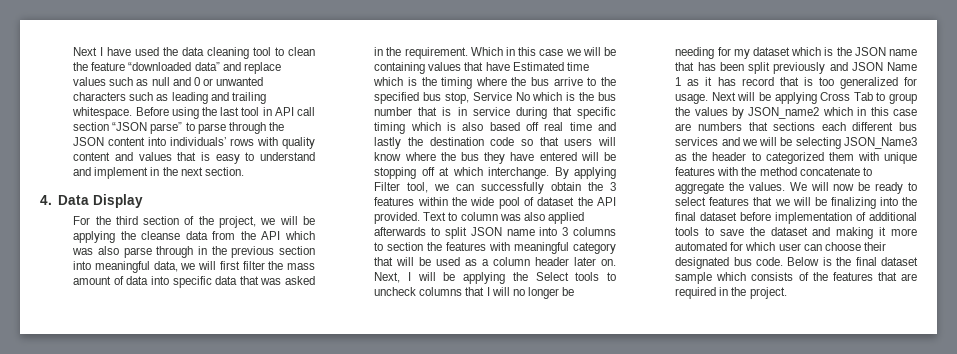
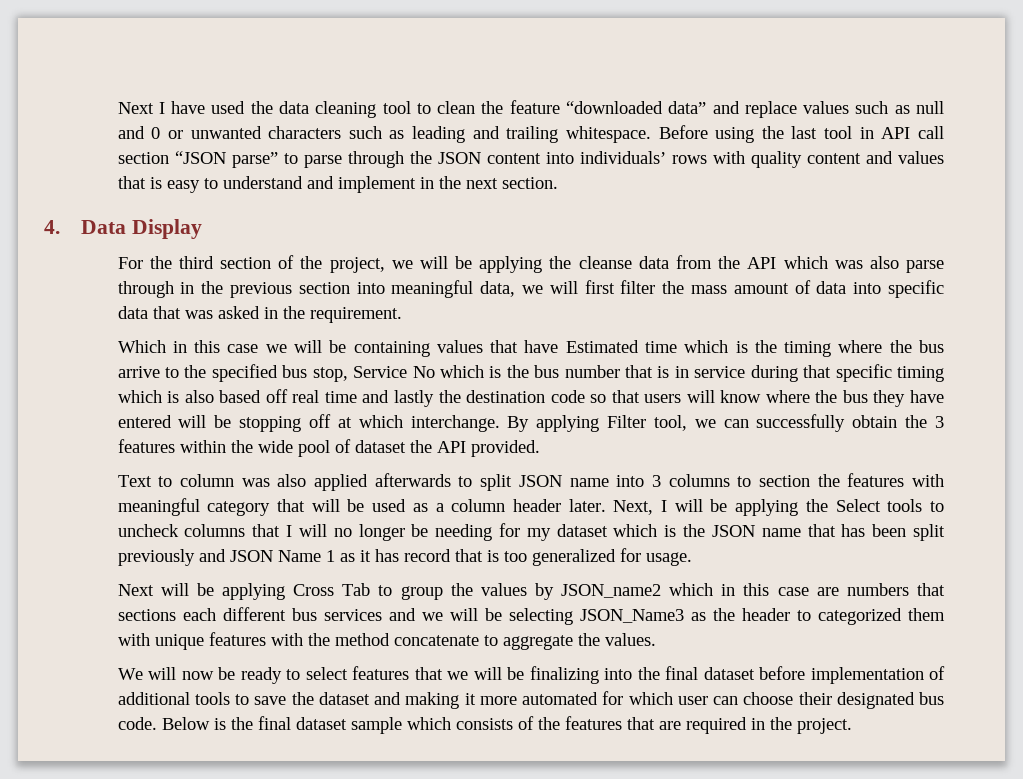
(468, 53) none -> (402, 315) //
(421, 218) none -> (540, 448) //
[574,257,616,266] later on. -> [568,499,606,512] later.
(709, 99) none -> (692, 559) //
(785, 186) none -> (656, 639) //

